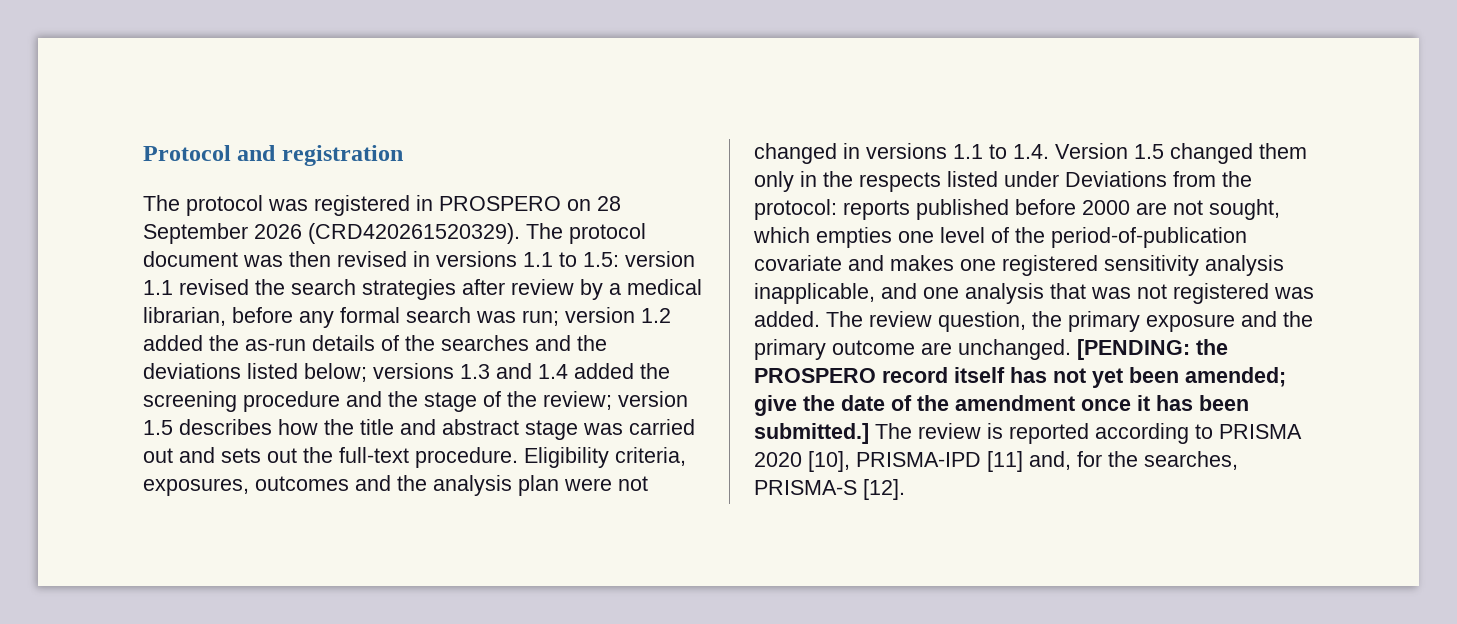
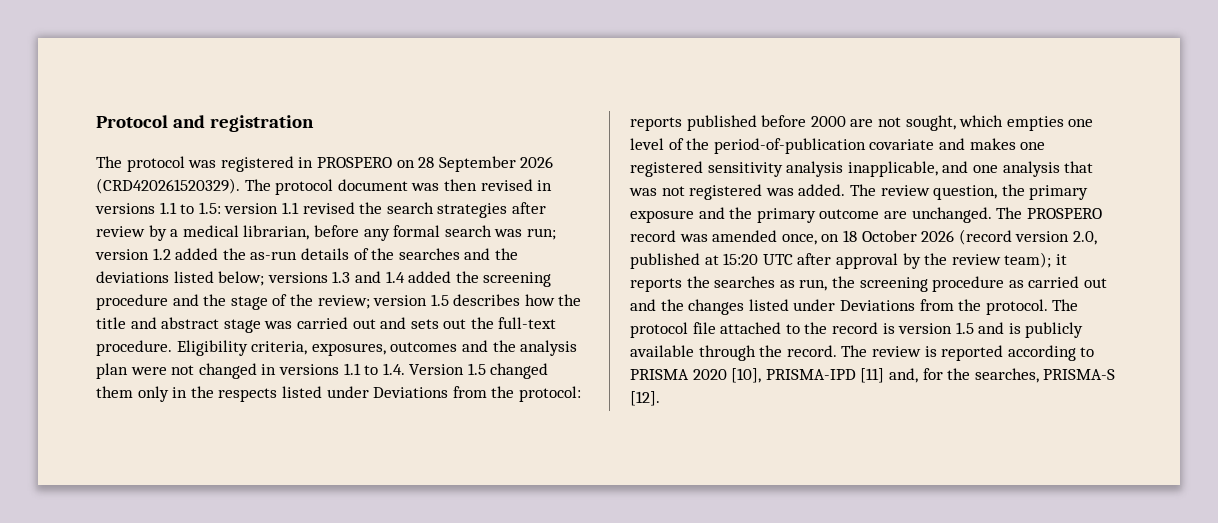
[1077,339,1228,360] [754,367,1286,388] [754,395,1249,416] [754,423,869,444] [PENDING: the PROSPERO record itself has not yet been amended; give the date of the amendment once it has been submitted.] -> [996,207,1102,219] [630,229,1097,245] [630,252,1067,269] [630,276,1107,292] [630,299,1079,315] [630,322,1084,338] [630,345,837,361] The PROSPERO record was amended once, on 18 October 2026 (record version 2.0, published at 15:20 UTC after approval by the review team); it reports the searches as run, the screening procedure as carried out and the changes listed under Deviations from the protocol. The protocol file attached to the record is version 1.5 and is publicly available through the record.

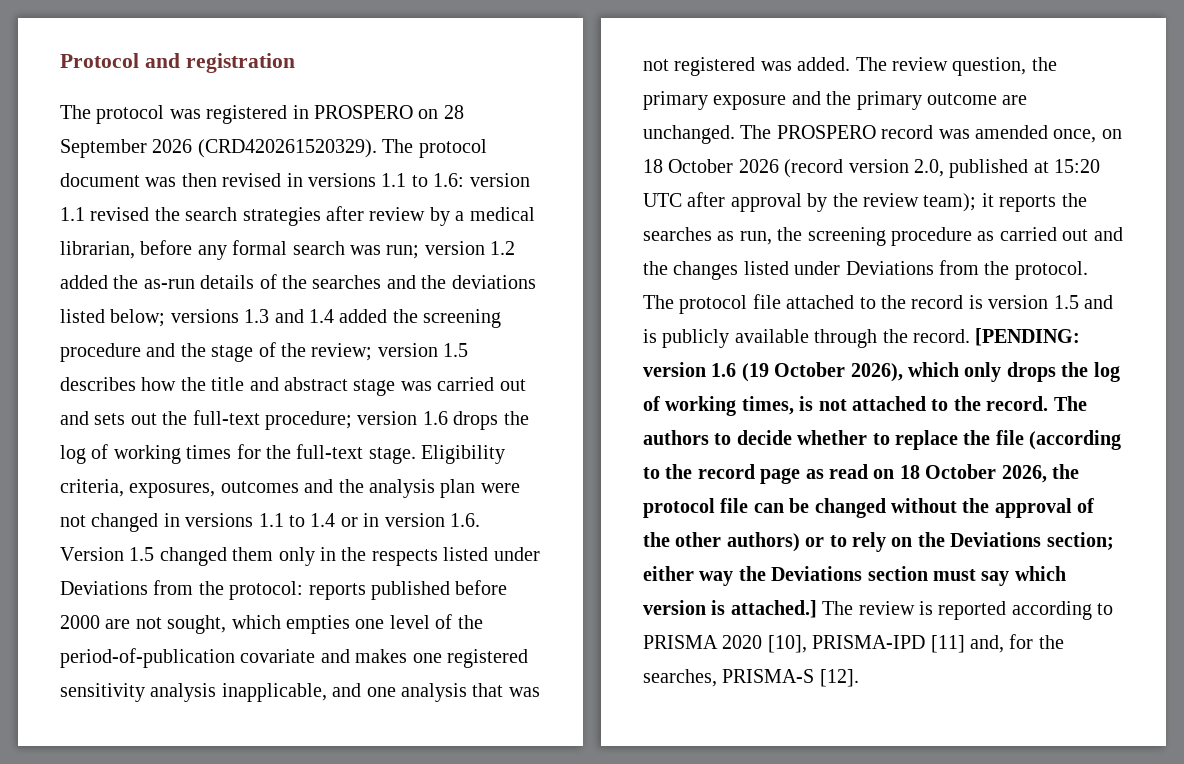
[198,202,221,214] 1.5: -> [433,173,465,187] 1.6:
[96,340,172,356] procedure. -> [265,411,529,430] [60,444,416,464] procedure; version 1.6 drops the log of working times for the full-text stage.
[382,363,405,375] 1.4. -> [310,513,480,527] 1.4 or in version 1.6.
(837, 351) none -> [975,328,1081,346] [643,362,1120,382] [643,396,1087,416] [643,430,1122,450] [643,464,1079,484] [643,498,1095,518] [643,532,1114,552] [643,566,1066,586] [643,600,817,618] [PENDING: version 1.6 (19 October 2026), which only drops the log of working times, is not attached to the record. The authors to decide whether to replace the file (according to the record page as read on 18 October 2026, the protocol file can be changed without the approval of the other authors) or to rely on the Deviations section; either way the Deviations section must say which version is attached.]

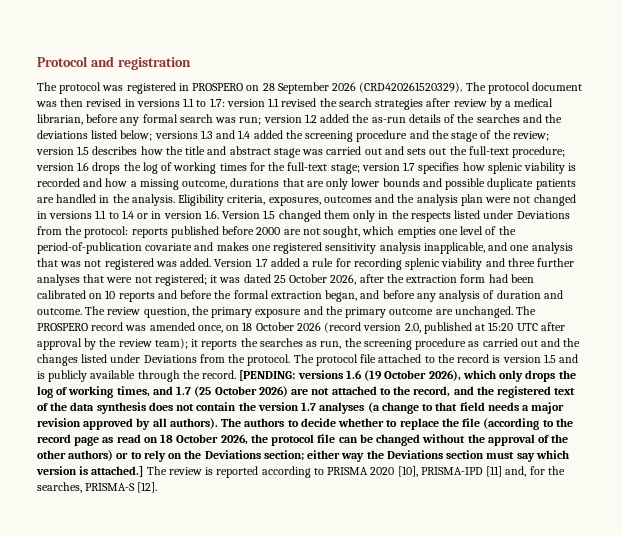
[433,173,465,187] 1.6: -> [209,98,225,107] 1.7:
[368,447,416,464] stage. -> [330,162,577,174] [37,178,576,190] [37,194,175,206] stage; version 1.7 specifies how splenic viability is recorded and how a missing outcome, durations that are only lower bounds and possible duplicate patients are handled in the analysis.
(851, 64) none -> [214,258,575,270] [37,274,534,286] [37,290,563,302] [37,308,82,315] Version 1.7 added a rule for recording splenic viability and three further analyses that were not registered; it was dated 25 October 2026, after the extraction form had been calibrated on 10 reports and before the formal extraction began, and before any analysis of duration and outcome.
[643,362,706,377] version -> [297,370,343,379] versions
[799,396,1049,411] is not attached to the record. -> [152,386,576,398] [37,402,565,414] [37,418,218,430] and 1.7 (25 October 2026) are not attached to the record, and the registered text of the data synthesis does not contain the version 1.7 analyses (a change to that field needs a major revision approved by all authors).

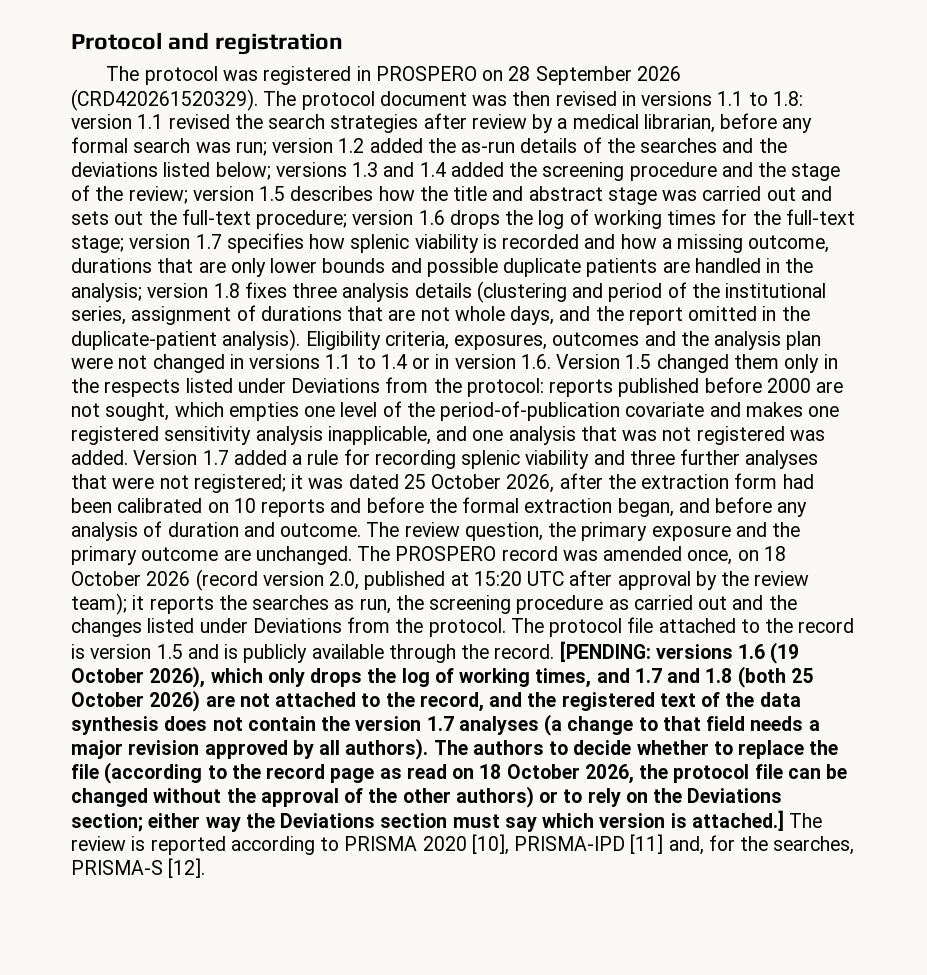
[209,98,225,107] 1.7: -> [772,91,803,106] 1.8:
[131,194,175,206] analysis. -> [71,281,827,303] [71,305,810,325] [71,329,301,351] analysis; version 1.8 fixes three analysis details (clustering and period of the institutional series, assignment of durations that are not whole days, and the report omitted in the duplicate-patient analysis).
[194,386,212,397] (25 -> [667,666,813,688] and 1.8 (both 25

